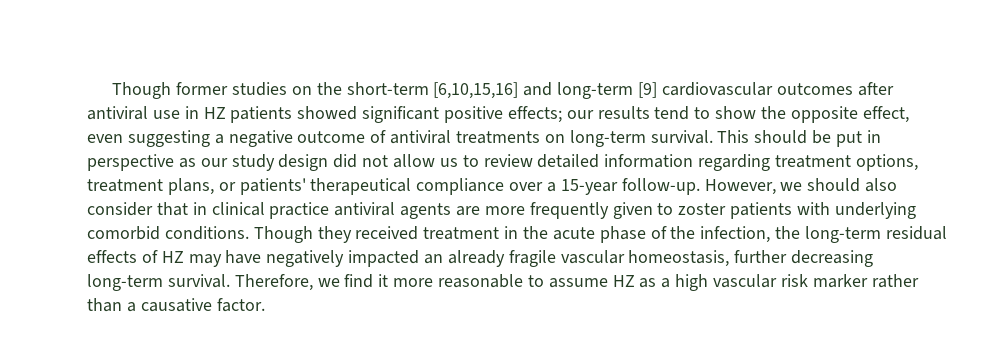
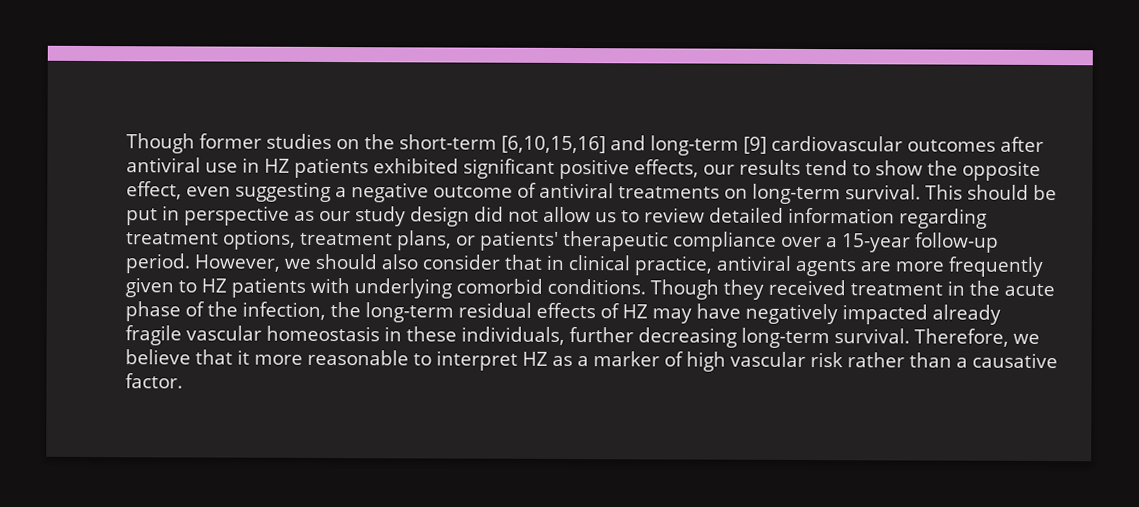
[297,106,358,120] showed -> [373,158,459,174] exhibited
[507,106,562,123] effects; -> [634,159,699,178] effects,
[310,178,412,195] therapeutical -> [563,230,669,252] therapeutic
[621,178,700,195] follow-up. -> [915,232,999,253] [125,253,190,274] follow-up period.
[269,202,330,219] practice -> [634,255,712,276] practice,
[678,203,727,215] zoster -> [201,278,227,293] HZ
[424,254,444,264] an -> (928, 314) none
[628,250,730,267] homeostasis, -> [266,325,565,345] homeostasis in these individuals,
[344,274,374,288] find -> [125,349,233,365] believe that
[548,278,608,288] assume -> [436,350,518,371] interpret
(671, 283) none -> [593,351,684,367] marker of
[812,274,868,288] marker -> (843, 360) none

